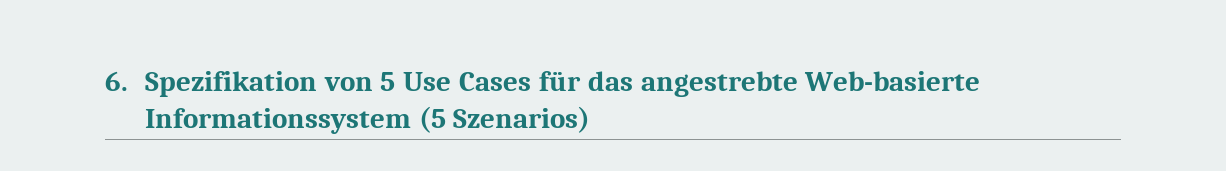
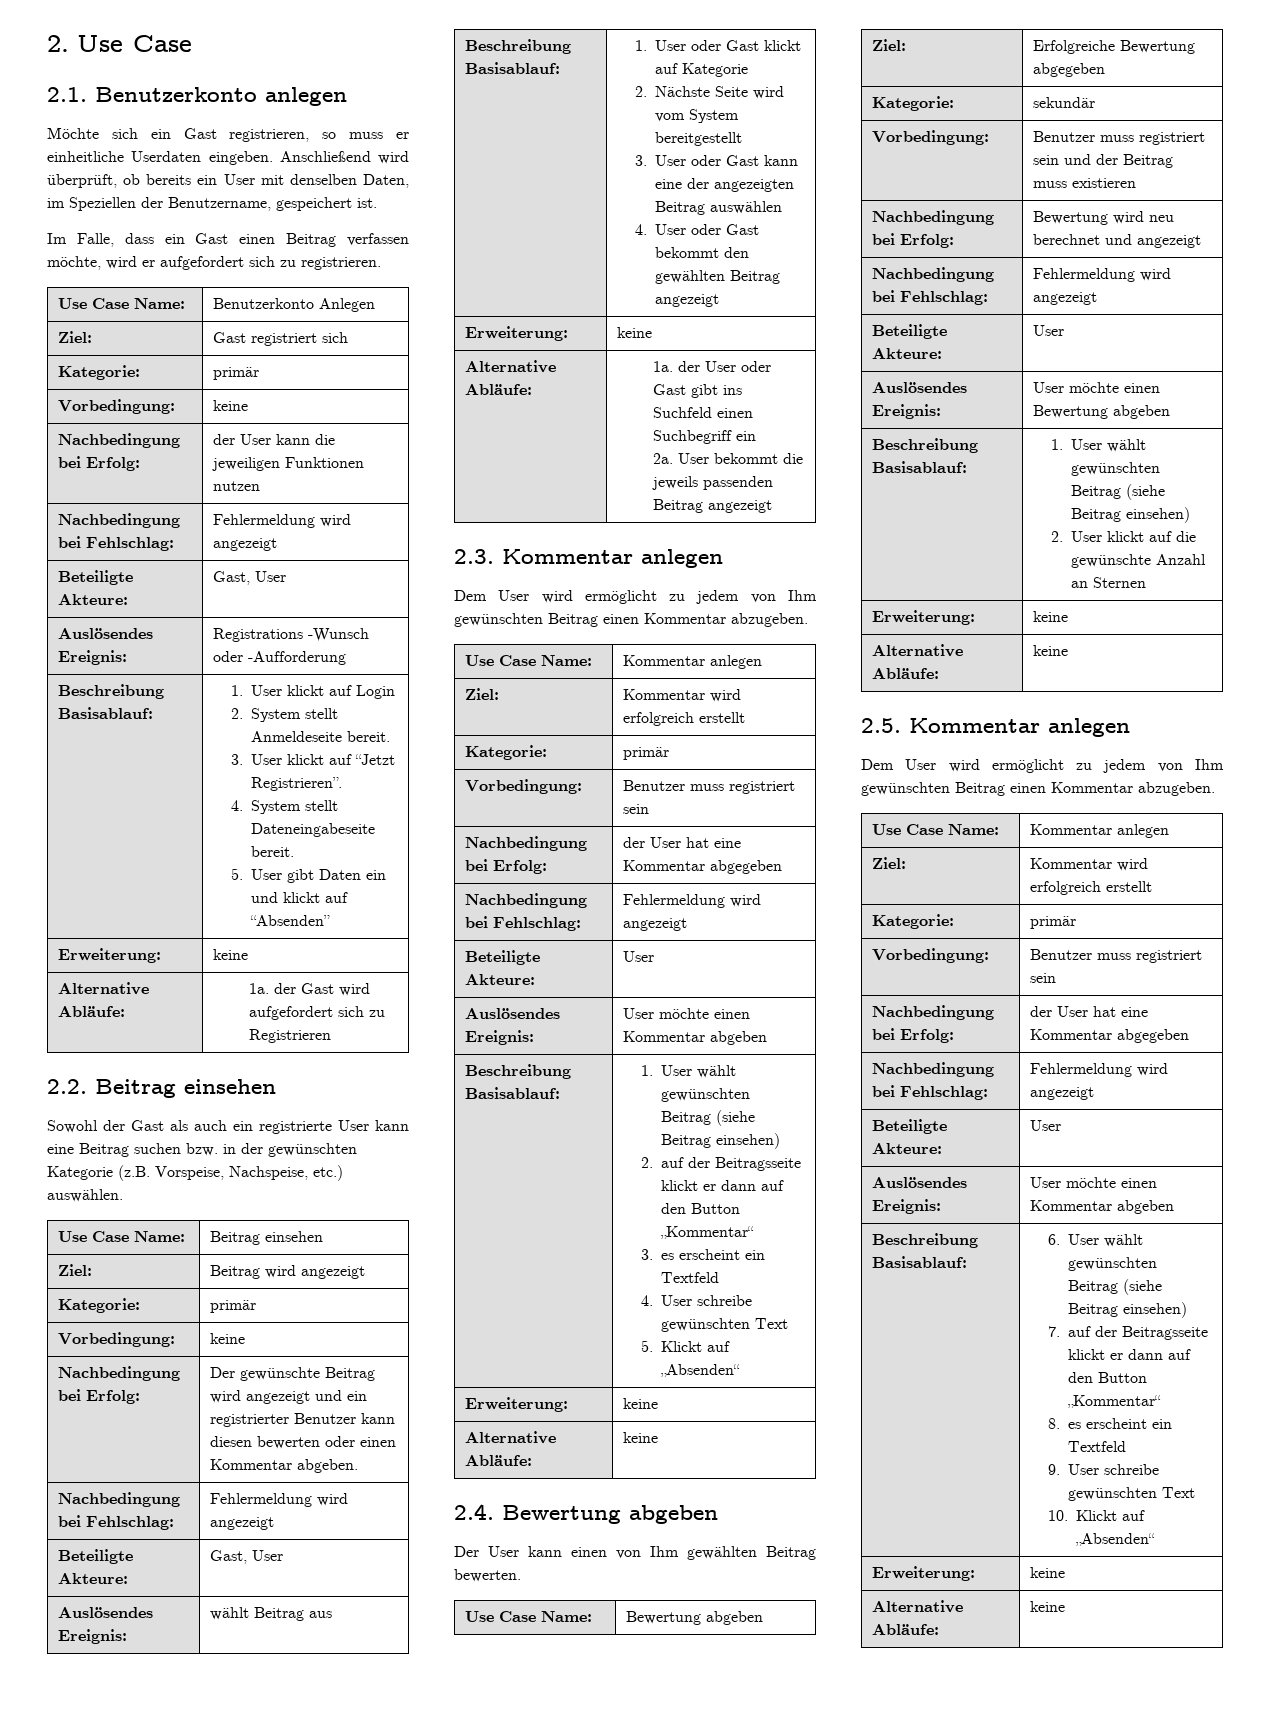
[105,71,981,97] [144,106,591,134] 6. Spezifikation von 5 Use Cases für das angestrebte Web-basierte Informationssystem (5 Szenarios) -> [47,35,193,52] [47,87,347,106] [47,127,409,142] [47,151,409,165] [47,174,409,188] [47,197,377,211] [47,233,409,247] [47,256,381,270] [58,298,186,309] [213,298,376,312] [58,331,93,343] [213,332,349,346] [58,365,141,380] [213,367,260,380] [58,399,176,414] [213,400,249,411] [58,433,181,448] [58,456,141,471] [213,434,336,445] [212,457,365,471] [213,481,261,491] [58,513,181,528] [58,536,175,551] [213,514,352,528] [213,538,278,551] [58,570,134,585] [58,594,129,605] [213,571,287,585] [58,628,154,639] [58,650,128,665] [213,628,370,642] [213,651,347,665] [58,684,165,699] [58,707,154,719] [231,685,396,699] [231,708,339,722] [251,731,391,742] [231,754,396,765] [251,777,343,791] [231,800,339,814] [251,823,376,837] [251,846,295,857] [231,868,387,883] [251,892,349,903] [250,915,331,926] [58,948,162,963] [213,949,249,960] [58,982,150,995] [58,1006,126,1017] [249,983,371,996] [249,1006,386,1020] [249,1029,332,1043] [47,1079,276,1098] [47,1120,409,1134] [47,1143,357,1157] [47,1165,343,1181] [47,1189,123,1202] [58,1231,186,1242] [210,1231,324,1245] [58,1264,93,1276] [210,1265,366,1279] [58,1298,141,1313] [210,1300,257,1313] [58,1332,176,1347] [210,1333,246,1344] [58,1366,181,1381] [58,1389,141,1404] [210,1367,376,1381] [210,1390,368,1404] [210,1413,396,1427] [210,1436,397,1449] [210,1459,359,1473] [58,1492,181,1507] [58,1515,175,1530] [210,1493,349,1507] [210,1517,275,1530] [58,1549,134,1564] [58,1573,129,1584] [210,1550,284,1564] [58,1607,154,1618] [58,1629,128,1644] [210,1607,333,1621] [465,39,572,54] [465,62,561,74] [635,40,802,51] [655,63,749,77] [635,86,785,99] [655,109,740,123] [655,132,743,146] [635,155,799,166] [655,178,795,192] [655,201,783,215] [635,224,760,235] [655,247,750,258] [655,270,781,284] [655,294,720,307] [465,326,569,341] [617,327,653,338] [465,360,557,373] [465,384,533,395] [653,361,772,372] [653,384,743,398] [653,407,754,418] [653,430,757,444] [653,453,804,464] [652,476,774,490] [653,499,773,513] [454,549,723,568] [454,590,817,604] [454,613,808,627] [465,655,593,666] [623,655,763,669] [465,688,500,700] [623,689,742,702] [623,712,746,726] [465,745,548,760] [623,747,670,760] [465,779,583,794] [623,780,796,794] [623,804,650,814] [465,836,588,851] [465,859,548,874] [623,837,742,848] [623,860,783,874] [465,893,588,908] [465,916,582,931] [623,894,762,908] [623,918,688,931] [465,950,541,965] [465,974,536,985] [623,951,655,962] [465,1008,561,1019] [465,1030,535,1045] [623,1008,751,1019] [623,1031,768,1045] [465,1064,572,1079] [465,1087,561,1099] [641,1065,737,1078] [661,1088,751,1102] [661,1110,756,1126] [661,1133,781,1149] [641,1157,802,1171] [661,1180,785,1191] [661,1203,741,1214] [661,1226,755,1240] [641,1249,766,1260] [661,1272,720,1283] [641,1295,753,1306] [661,1318,789,1332] [641,1340,731,1352] [661,1364,741,1378] [465,1397,569,1412] [623,1398,659,1409] [465,1431,557,1444] [465,1455,533,1466] [623,1432,659,1443] [454,1504,718,1524] [454,1546,816,1560] [454,1569,521,1582] [465,1611,593,1622] [626,1611,764,1625] [872,39,907,51] [1033,40,1196,54] [1033,63,1106,77] [872,96,955,111] [1033,97,1096,108] [872,130,990,145] [1033,131,1206,145] [1033,154,1174,168] [1033,178,1137,188] [872,210,995,225] [872,233,955,248] [1033,211,1175,225] [1033,234,1202,248] [872,267,995,282] [872,290,989,305] [1033,268,1172,282] [1033,292,1098,305] [872,324,948,339] [872,348,943,359] [1033,325,1065,336] [872,382,968,393] [872,404,942,419] [1033,382,1161,393] [1033,405,1171,419] [872,438,979,453] [872,461,968,473] [1051,439,1147,452] [1071,462,1161,476] [1071,484,1166,500] [1071,507,1191,523] [1051,531,1197,542] [1071,554,1207,568] [1071,577,1147,588] [872,610,976,625] [1033,611,1069,622] [872,644,964,657] [872,668,940,679] [1033,645,1069,656] [861,718,1130,737] [861,759,1224,773] [861,782,1215,796] [872,824,1000,835] [1030,824,1170,838] [872,857,907,869] [1030,858,1149,871] [1030,881,1153,895] [872,914,955,929] [1030,916,1077,929] [872,948,990,963] [1030,949,1203,963] [1030,973,1057,983] [872,1005,995,1020] [872,1028,955,1043] [1030,1006,1149,1017] [1030,1029,1190,1043] [872,1062,995,1077] [872,1085,989,1100] [1030,1063,1169,1077] [1030,1087,1095,1100] [872,1119,948,1134] [872,1143,943,1154] [1030,1120,1062,1131] [872,1177,968,1188] [872,1199,942,1214] [1030,1177,1158,1188] [1030,1200,1175,1214] [872,1233,979,1248] [872,1256,968,1268] [1048,1234,1144,1247] [1068,1257,1158,1271] [1068,1279,1163,1295] [1068,1302,1188,1318] [1048,1326,1209,1340] [1068,1349,1192,1360] [1068,1372,1148,1383] [1068,1395,1162,1409] [1048,1418,1173,1429] [1068,1441,1127,1452] [1048,1464,1160,1475] [1068,1487,1196,1501] [1048,1510,1146,1521] [1076,1533,1156,1547] [872,1566,976,1581] [1030,1567,1066,1578] [872,1600,964,1613] [872,1624,940,1635] [1030,1601,1066,1612] 2. Use Case // 2.1. Benutzerkonto anlegen // Möchte sich ein Gast registrieren, so muss er einheitliche Userdaten eingeben. Anschließend wird überprüft, ob bereits ein User mit denselben Daten, im Speziellen der Benutzername, gespeichert ist. // Im Falle, dass ein Gast einen Beitrag verfassen möchte, wird er aufgefordert sich zu registrieren. // Use Case Name: | Benutzerkonto Anlegen // Ziel: | Gast registriert sich // Kategorie: | primär // Vorbedingung: | keine // Nachbedingung bei Erfolg: | der User kann die jeweiligen Funktionen nutzen // Nachbedingung bei Fehlschlag: | Fehlermeldung wird angezeigt // Beteiligte Akteure: | Gast, User // Auslösendes Ereignis: | Registrations -Wunsch oder -Aufforderung // Beschreibung Basisablauf: | 1. User klickt auf Login // 2. System stellt Anmeldeseite bereit. // 3. User klickt auf “Jetzt Registrieren”. // 4. System stellt Dateneingabeseite bereit. // 5. User gibt Daten ein und klickt auf “Absenden” // Erweiterung: | keine // Alternative Abläufe: | 1a. der Gast wird aufgefordert sich zu Registrieren // 2.2. Beitrag einsehen // Sowohl der Gast als auch ein registrierte User kann eine Beitrag suchen bzw. in der gewünschten Kategorie (z.B. Vorspeise, Nachspeise, etc.) auswählen. // Use Case Name: | Beitrag einsehen // Ziel: | Beitrag wird angezeigt // Kategorie: | primär // Vorbedingung: | keine // Nachbedingung bei Erfolg: | Der gewünschte Beitrag wird angezeigt und ein registrierter Benutzer kann diesen bewerten oder einen Kommentar abgeben. // Nachbedingung bei Fehlschlag: | Fehlermeldung wird angezeigt // Beteiligte Akteure: | Gast, User // Auslösendes Ereignis: | wählt Beitrag aus // Beschreibung Basisablauf: | 1. User oder Gast klickt auf Kategorie // 2. Nächste Seite wird vom System bereitgestellt // 3. User oder Gast kann eine der angezeigten Beitrag auswählen // 4. User oder Gast bekommt den gewählten Beitrag angezeigt // Erweiterung: | keine // Alternative Abläufe: | 1a. der User oder Gast gibt ins Suchfeld einen Suchbegriff ein // 2a. User bekommt die jeweils passenden Beitrag angezeigt // 2.3. Kommentar anlegen // Dem User wird ermöglicht zu jedem von Ihm gewünschten Beitrag einen Kommentar abzugeben. // Use Case Name: | Kommentar anlegen // Ziel: | Kommentar wird erfolgreich erstellt // Kategorie: | primär // Vorbedingung: | Benutzer muss registriert sein // Nachbedingung bei Erfolg: | der User hat eine Kommentar abgegeben // Nachbedingung bei Fehlschlag: | Fehlermeldung wird angezeigt // Beteiligte Akteure: | User // Auslösendes Ereignis: | User möchte einen Kommentar abgeben // Beschreibung Basisablauf: | 1. User wählt gewünschten Beitrag (siehe Beitrag einsehen) // 2. auf der Beitragsseite klickt er dann auf den Button „Kommentar“ // 3. es erscheint ein Textfeld // 4. User schreibe gewünschten Text // 5. Klickt auf „Absenden“ // Erweiterung: | keine // Alternative Abläufe: | keine // 2.4. Bewertung abgeben // Der User kann einen von Ihm gewählten Beitrag bewerten. // Use Case Name: | Bewertung abgeben // Ziel: | Erfolgreiche Bewertung abgegeben // Kategorie: | sekundär // Vorbedingung: | Benutzer muss registriert sein und der Beitrag muss existieren // Nachbedingung bei Erfolg: | Bewertung wird neu berechnet und angezeigt // Nachbedingung bei Fehlschlag: | Fehlermeldung wird angezeigt // Beteiligte Akteure: | User // Auslösendes Ereignis: | User möchte einen Bewertung abgeben // Beschreibung Basisablauf: | 1. User wählt gewünschten Beitrag (siehe Beitrag einsehen) // 2. User klickt auf die gewünschte Anzahl an Sternen // Erweiterung: | keine // Alternative Abläufe: | keine // 2.5. Kommentar anlegen // Dem User wird ermöglicht zu jedem von Ihm gewünschten Beitrag einen Kommentar abzugeben. // Use Case Name: | Kommentar anlegen // Ziel: | Kommentar wird erfolgreich erstellt // Kategorie: | primär // Vorbedingung: | Benutzer muss registriert sein // Nachbedingung bei Erfolg: | der User hat eine Kommentar abgegeben // Nachbedingung bei Fehlschlag: | Fehlermeldung wird angezeigt // Beteiligte Akteure: | User // Auslösendes Ereignis: | User möchte einen Kommentar abgeben // Beschreibung Basisablauf: | 6. User wählt gewünschten Beitrag (siehe Beitrag einsehen) // 7. auf der Beitragsseite klickt er dann auf den Button „Kommentar“ // 8. es erscheint ein Textfeld // 9. User schreibe gewünschten Text // 10. Klickt auf „Absenden“ // Erweiterung: | keine // Alternative Abläufe: | keine

